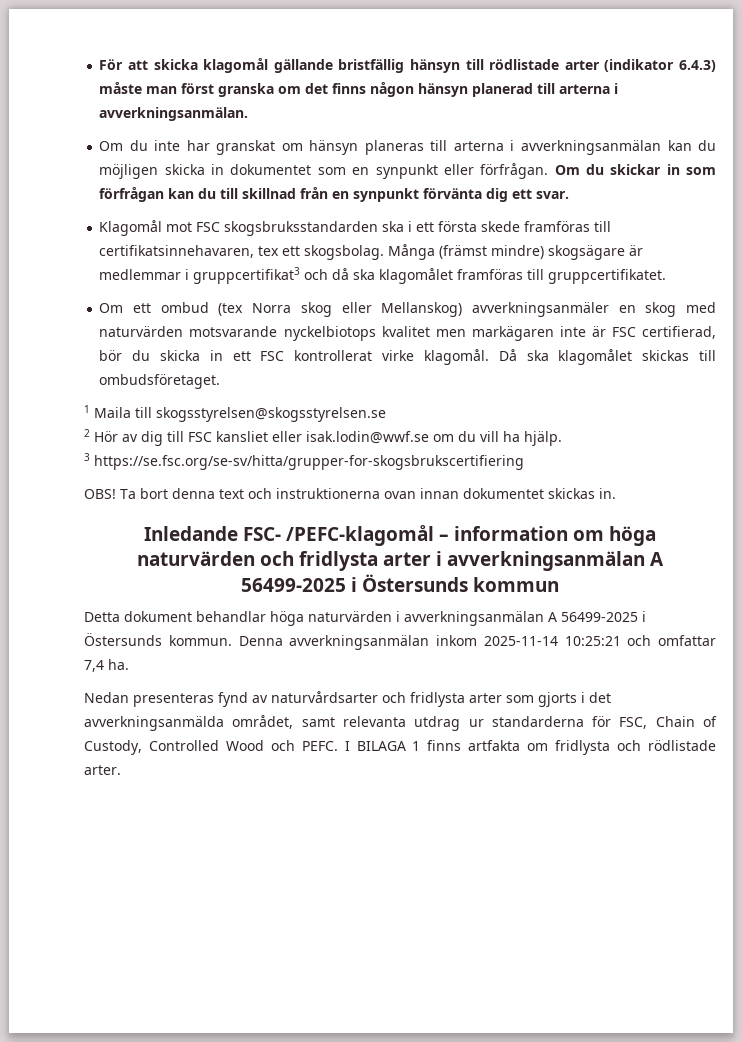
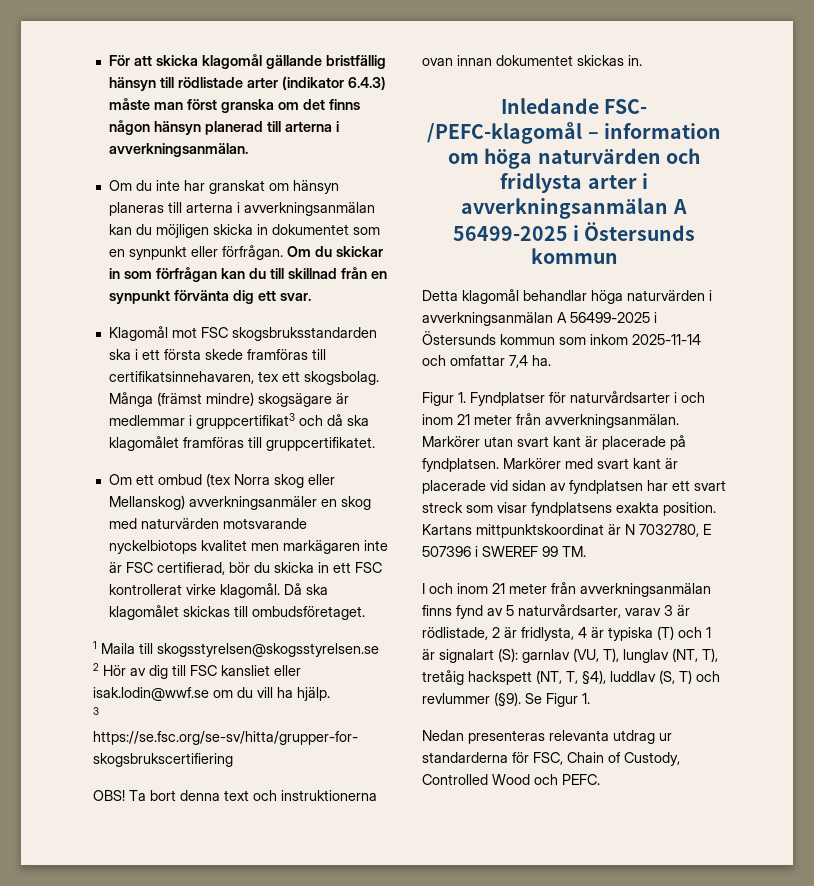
[124,611,192,622] dokument -> [462,289,519,304] klagomål
[168,635,430,650] kommun. Denna avverkningsanmälan -> [500,334,586,345] kommun som
[564,636,621,646] 10:25:21 -> (701, 339) none
[84,691,611,707] [84,715,335,731] Nedan presenteras fynd av naturvårdsarter och fridlysta arter som gjorts i det avverkningsanmälda området, samt -> [422,391,705,406] [422,413,679,428] [422,435,686,450] [422,458,678,472] [422,480,726,494] [422,502,716,516] [422,524,711,538] [422,546,586,557] [422,582,711,597] [422,604,690,619] [422,626,711,641] [422,648,718,663] [422,670,720,685] [422,692,590,707] [422,730,545,744] Figur 1. Fyndplatser för naturvårdsarter i och inom 21 meter från avverkningsanmälan. Markörer utan svart kant är placerade på fyndplatsen. Markörer med svart kant är placerade vid sidan av fyndplatsen har ett svart streck som visar fyndplatsens exakta position. Kartans mittpunktskoordinat är N 7032780, E 507396 i SWEREF 99 TM. // I och inom 21 meter från avverkningsanmälan finns fynd av 5 naturvårdsarter, varav 3 är rödlistade, 2 är fridlysta, 4 är typiska (T) och 1 är signalart (S): garnlav (VU, T), lunglav (NT, T), tretåig hackspett (NT, T, §4), luddlav (S, T) och revlummer (§9). Se Figur 1. // Nedan presenteras
[344,740,716,755] [84,765,121,775] I BILAGA 1 finns artfakta om fridlysta och rödlistade arter. -> (600, 779) none

